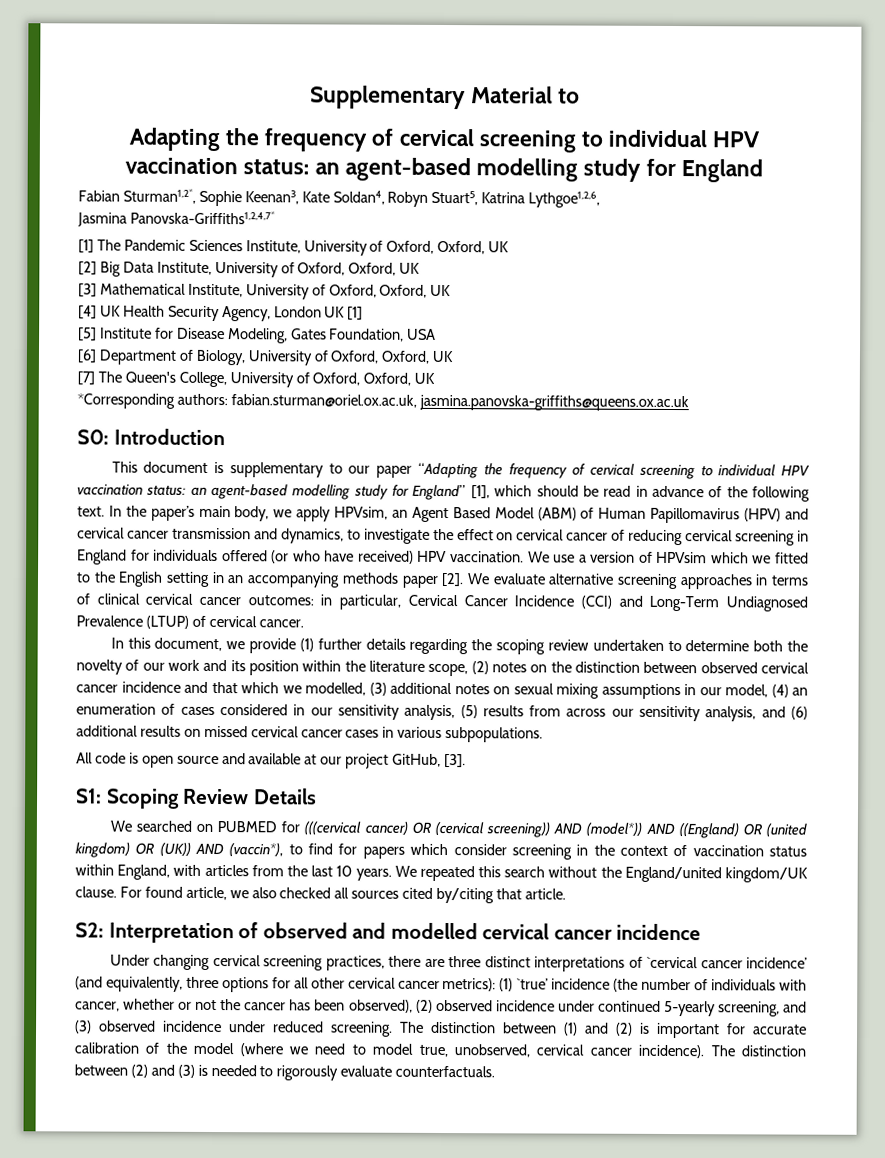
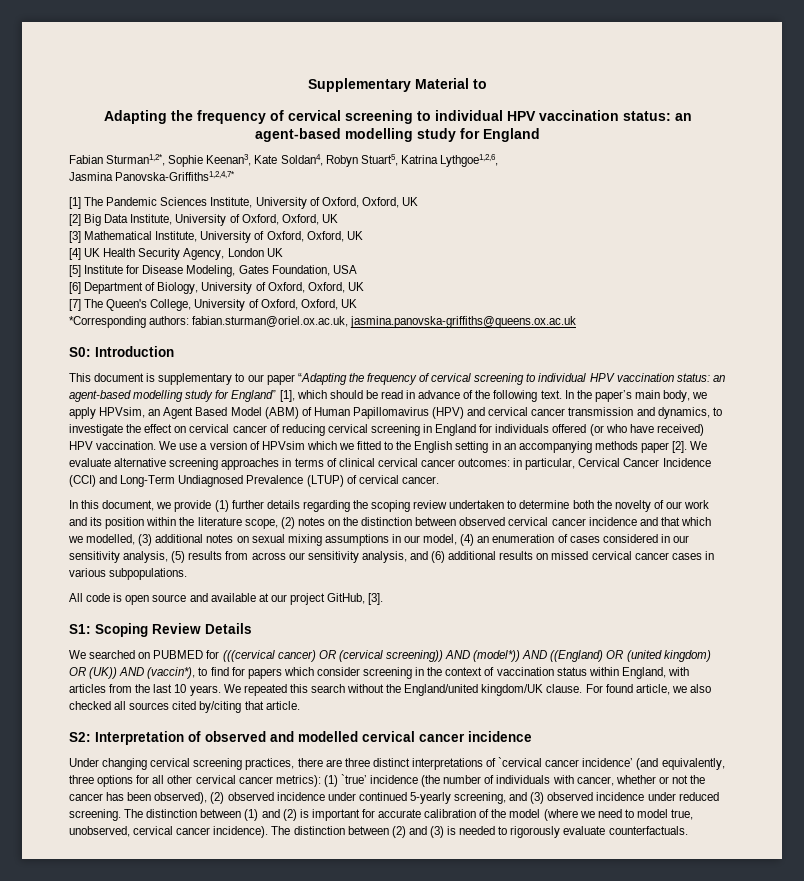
[347,306,364,320] [1] -> (283, 252) none

